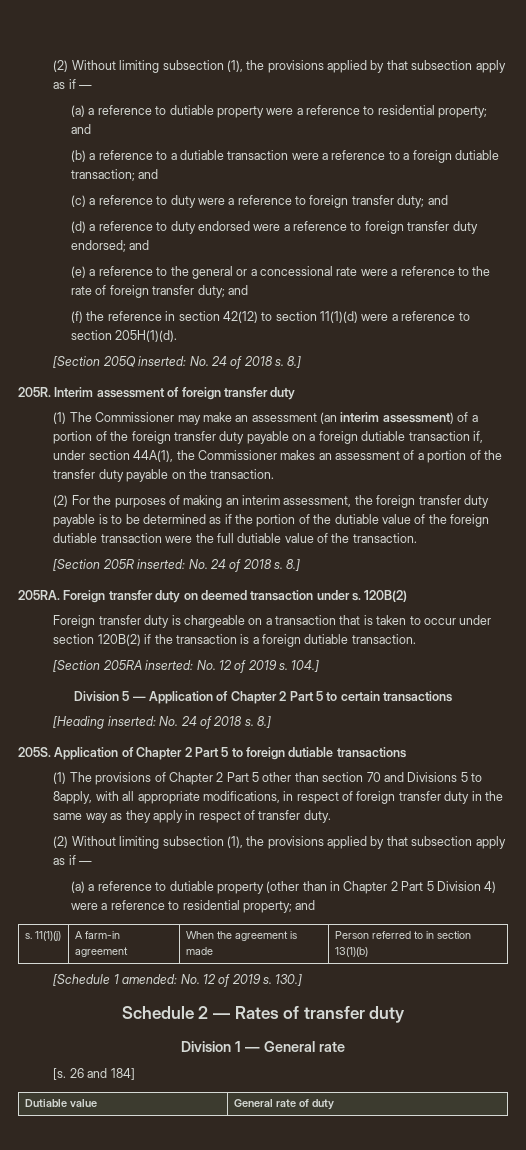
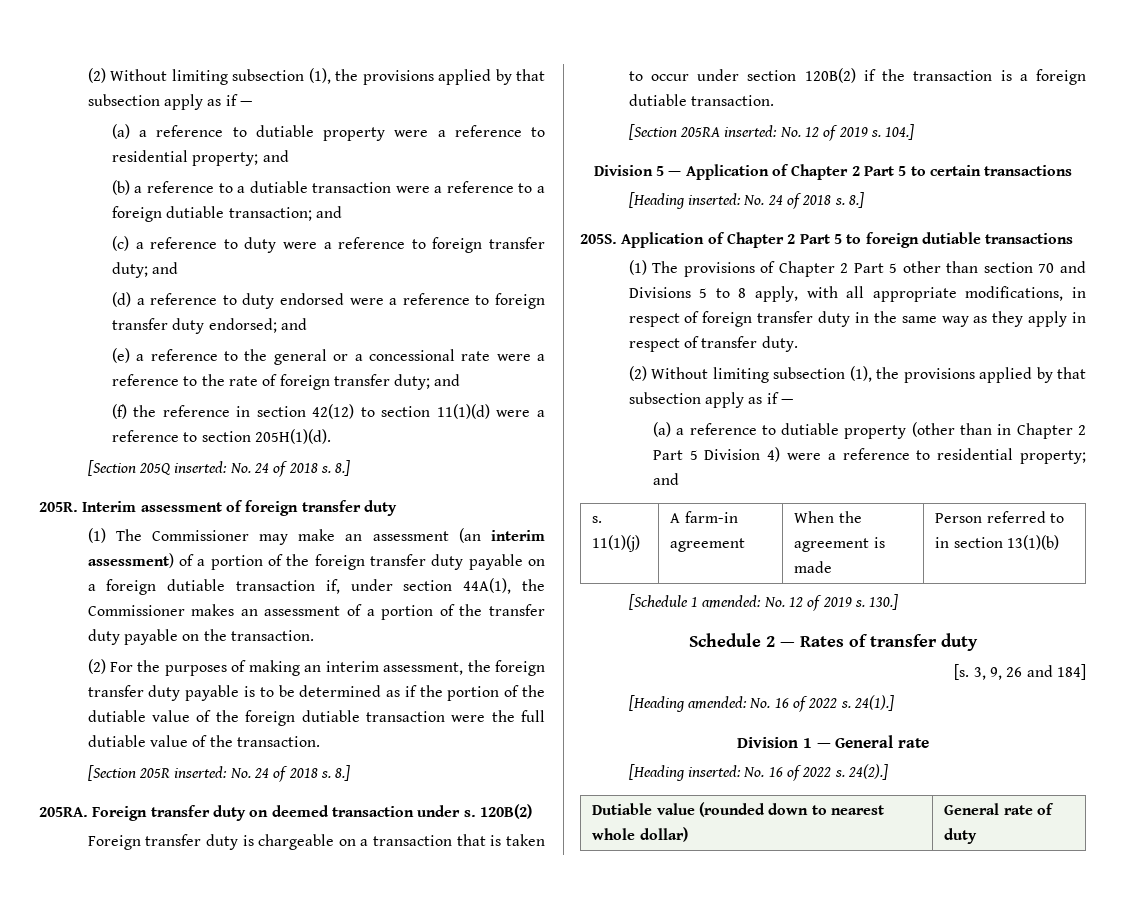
[53,791,93,804] 8apply, -> [738,286,799,302] 8 apply,
(406, 1014) none -> [954,664,1086,680] [628,695,894,712] // [s. 3, 9, 26 and 184] // [Heading amended: No. 16 of 2022 s. 24(1).]
[53,1068,135,1080] [24,1099,97,1107] [s. 26 and 184] // Dutiable value -> [628,764,888,781] [592,802,885,817] [592,827,688,842] [Heading inserted: No. 16 of 2022 s. 24(2).] // Dutiable value (rounded down to nearest whole dollar)

